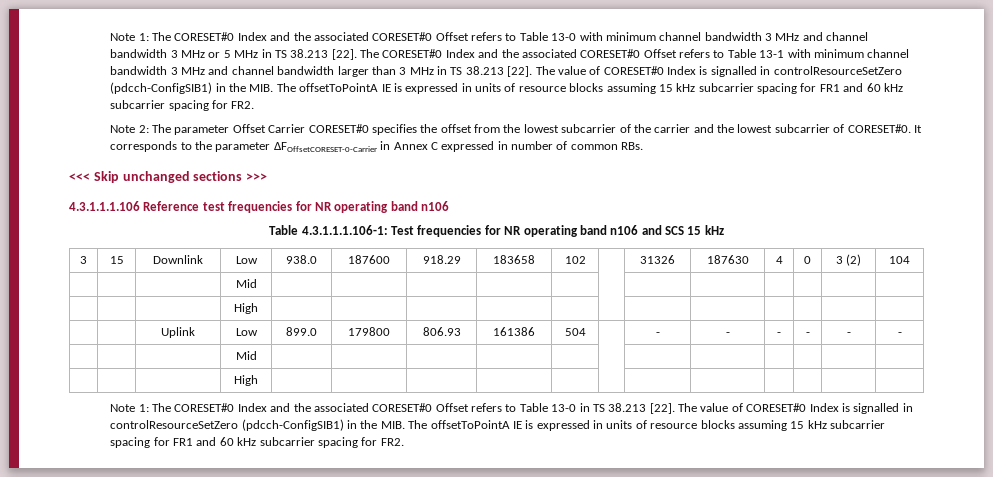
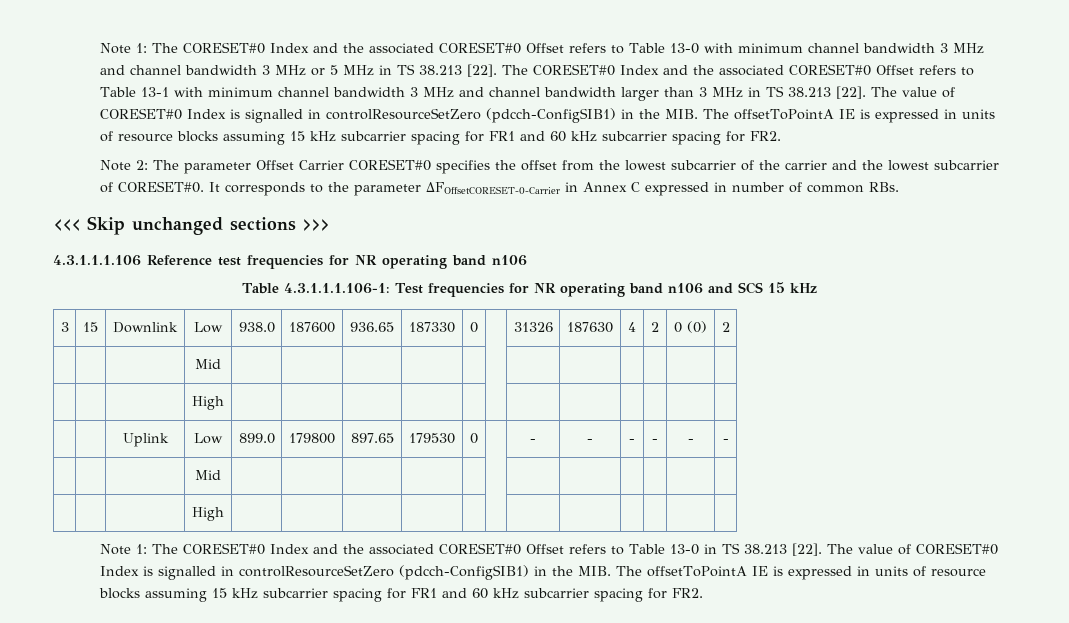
[422,255,461,264] [493,255,535,264] [564,256,586,264] 918.29 | 183658 | 102 -> [350,322,394,332] [409,322,455,333] [470,322,478,333] 936.65 | 187330 | 0
[804,256,811,264] [835,254,862,266] [889,256,910,264] | 0 | 3 (2) | 104 -> [651,322,659,332] [674,321,707,333] [721,322,730,332] | 2 | 0 (0) | 2
[422,327,461,336] [493,327,535,336] [564,328,586,336] 806.93 | 161386 | 504 -> [350,433,394,443] [409,433,455,444] [470,433,478,444] 897.65 | 179530 | 0

